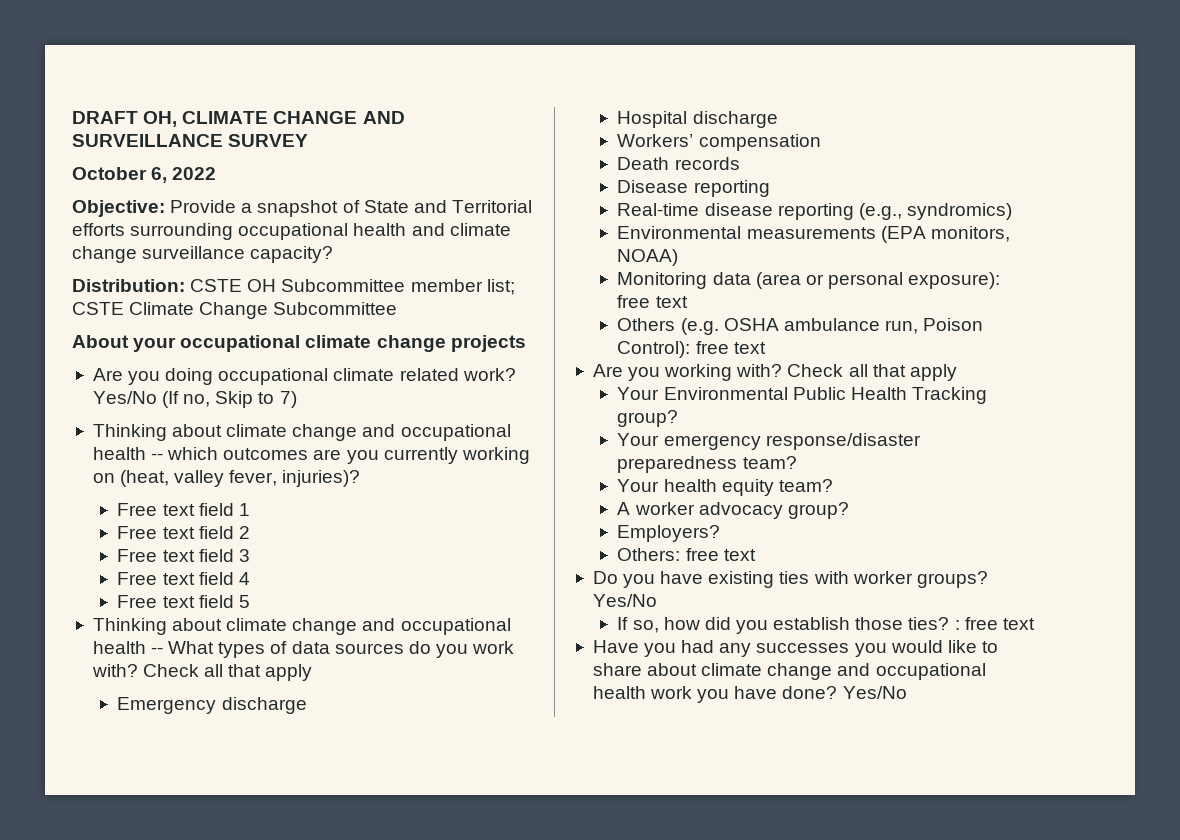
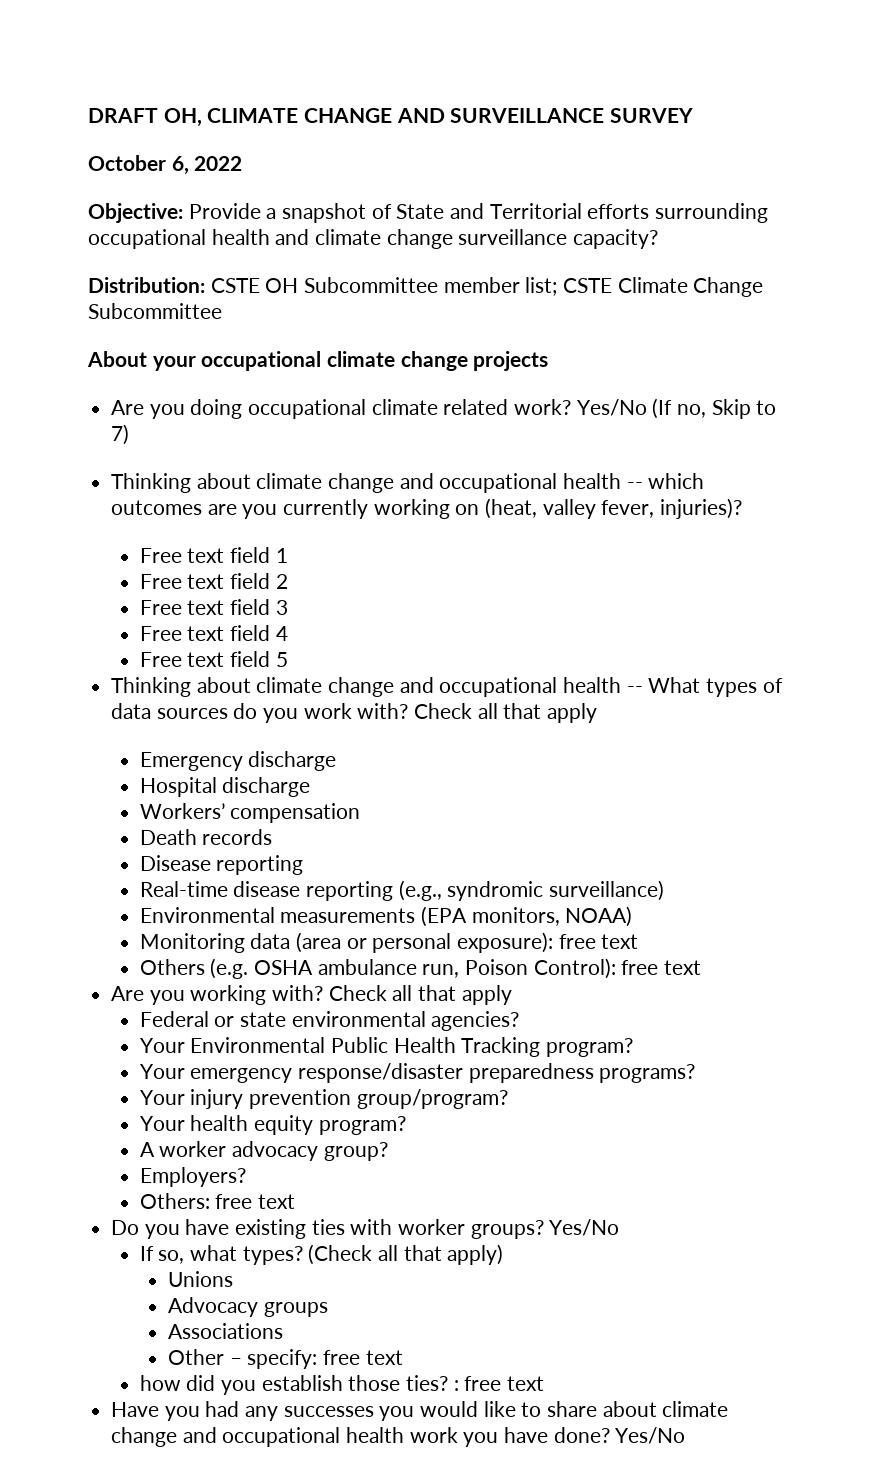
[906,203,1012,220] syndromics) -> [447,880,664,901] syndromic surveillance)
(957, 372) none -> [139,1011,520,1031] // Federal or state environmental agencies?
[617,410,679,427] group? -> [545,1038,633,1057] program?
[742,456,797,469] team? -> [599,1064,696,1083] [139,1089,508,1109] programs? // Your injury prevention group/program?
[778,479,833,492] team? -> [318,1116,406,1135] program?
(659, 626) none -> [189,1244,504,1265] [168,1271,234,1287] [168,1297,328,1317] [168,1323,284,1339] [168,1349,403,1369] what types? (Check all that apply) // Unions // Advocacy groups // Associations // Other – specify: free text //

